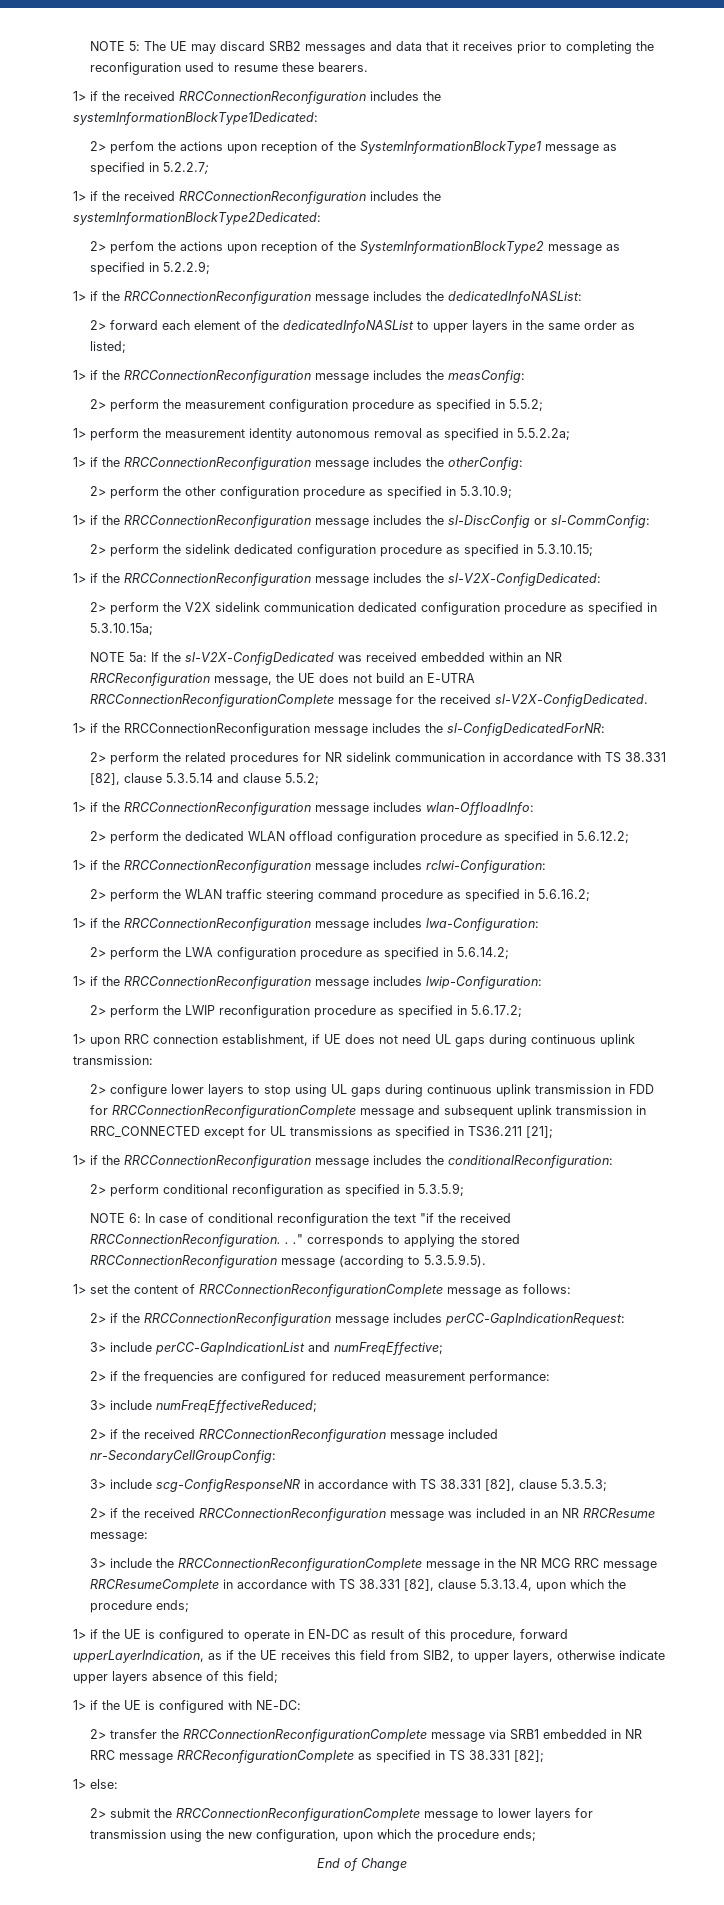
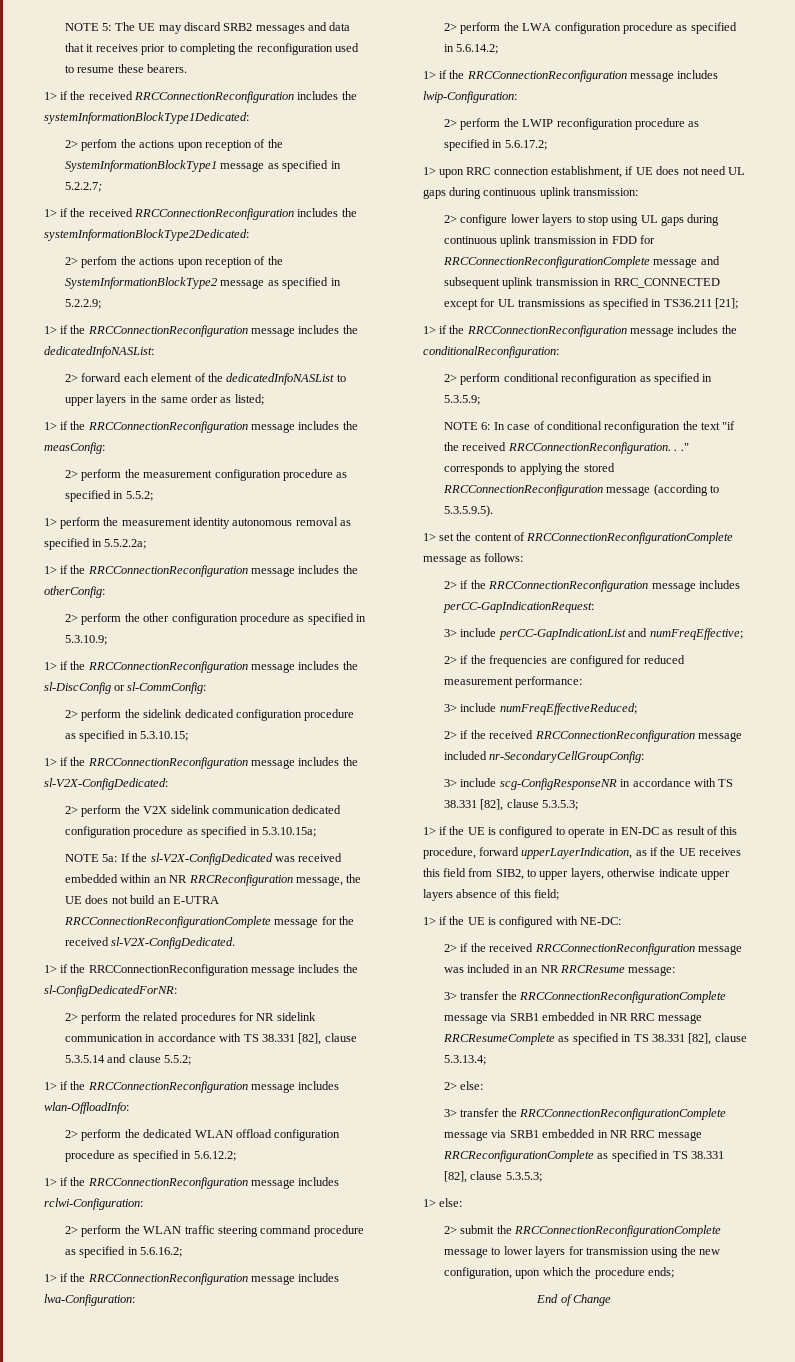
[90,1508,656,1521] [90,1532,149,1542] [90,1558,658,1571] [90,1579,627,1592] [90,1600,190,1613] // 2> if the received RRCConnectionReconfiguration message was included in an NR RRCResume message: // 3> include the RRCConnectionReconfigurationComplete message in the NR MCG RRC message RRCResumeComplete in accordance with TS 38.331 [82], clause 5.3.13.4, upon which the procedure ends; -> (579, 805) none
(107, 1734) none -> [460,943,742,955] [444,964,676,976] [444,991,727,1003] [444,1012,702,1024] [443,1033,747,1045] [444,1055,487,1065] [444,1081,484,1090] [444,1109,458,1117] if the received RRCConnectionReconfiguration message was included in an NR RRCResume message: // 3> transfer the RRCConnectionReconfigurationComplete message via SRB1 embedded in NR RRC message RRCResumeComplete as specified in TS 38.331 [82], clause 5.3.13.4; // 2> else: // 3>
[514,1750,545,1762] [82]; -> [444,1171,542,1183] [82], clause 5.3.5.3;

